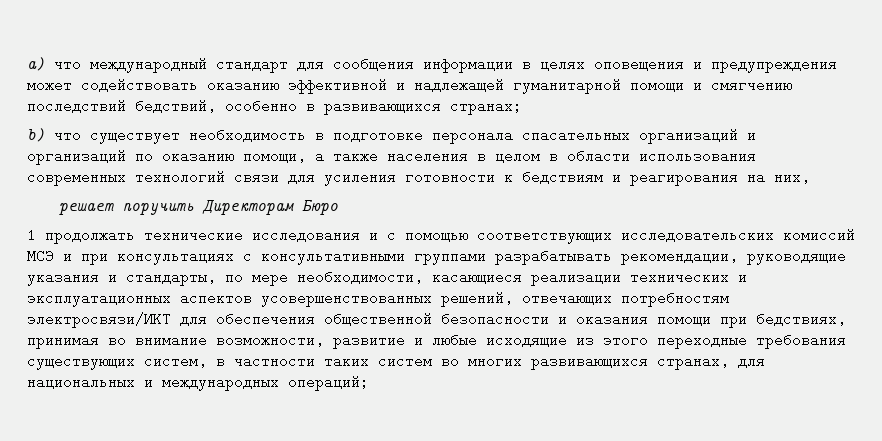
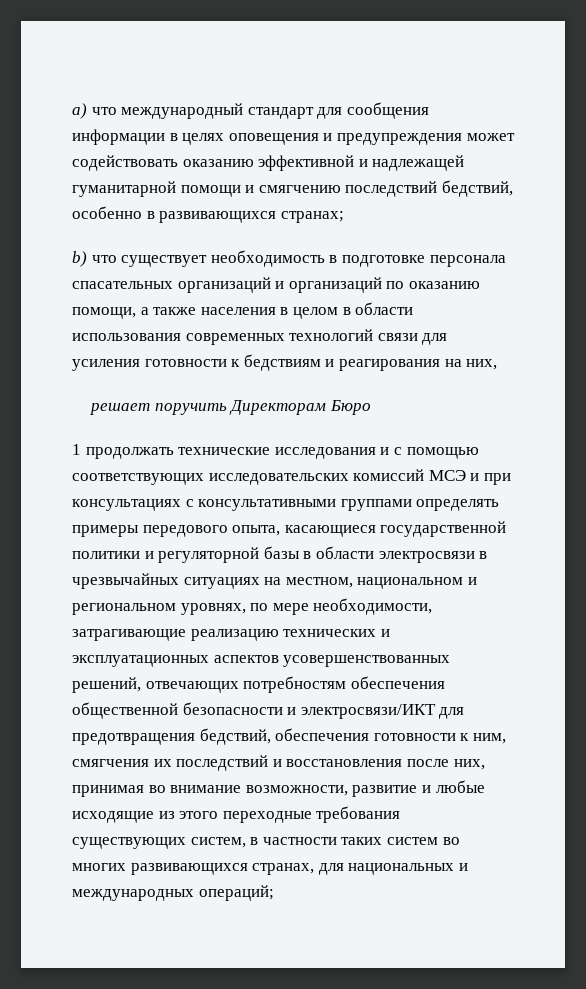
[495,247,846,265] [27,268,216,286] разрабатывать рекомендации, руководящие указания и стандарты, -> [416,499,500,511] [72,521,507,537] [72,546,488,563] [72,573,477,589] [72,603,246,615] определять примеры передового опыта, касающиеся государственной политики и регуляторной базы в области электросвязи в чрезвычайных ситуациях на местном, национальном и региональном уровнях,
[432,268,621,286] касающиеся реализации -> [72,629,279,641] затрагивающие реализацию
[27,310,207,328] электросвязи/ИКТ для -> (347, 684) none
[576,310,846,328] оказания помощи при бедствиях, -> [300,704,465,719] [72,728,506,745] [72,755,485,771] электросвязи/ИКТ для предотвращения бедствий, обеспечения готовности к ним, смягчения их последствий и восстановления после них,

